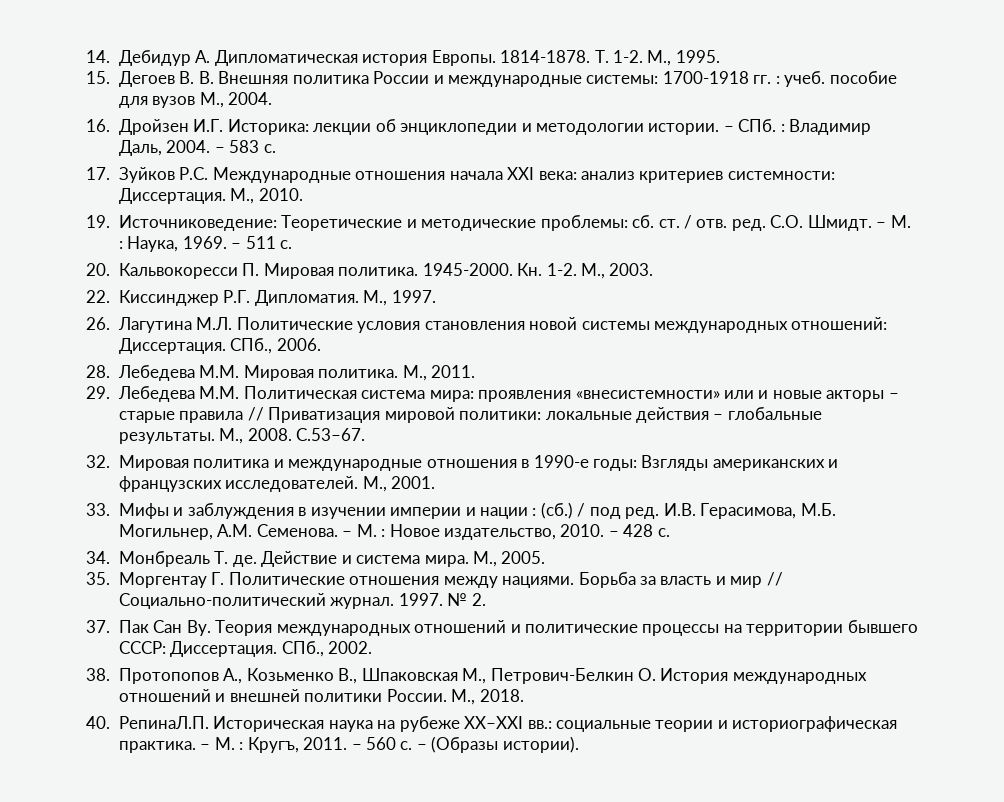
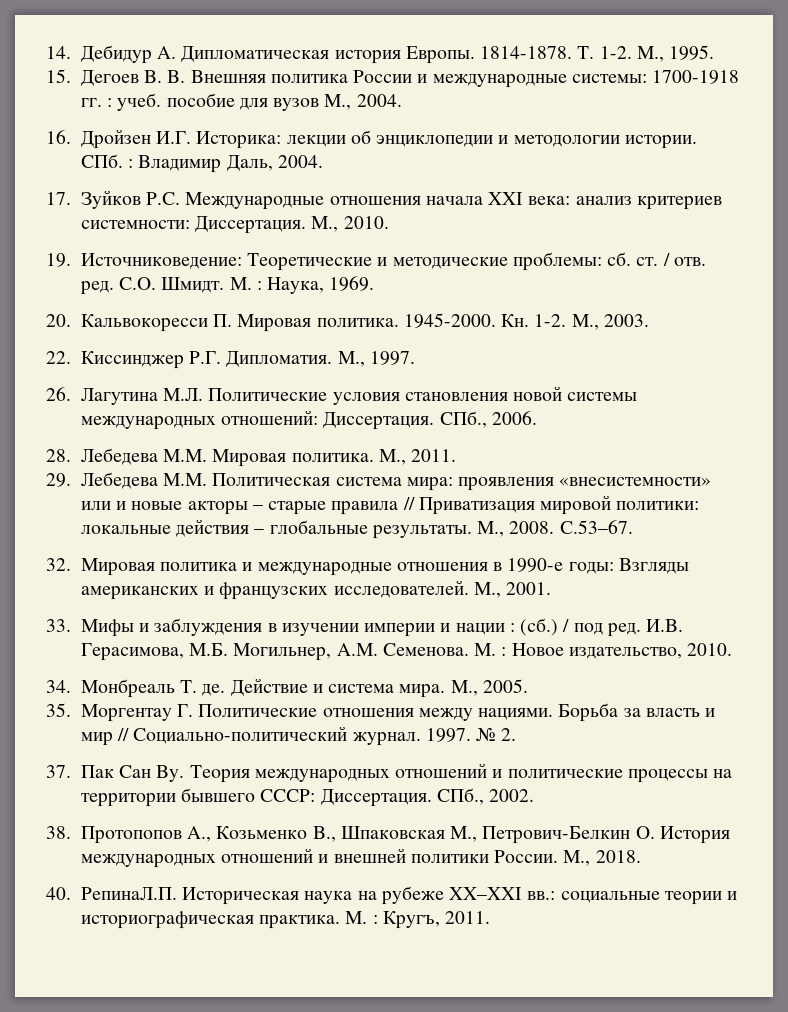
[723,126,734,132] – -> (697, 142) none
[214,140,276,153] – 583 с. -> (323, 161) none
[876,222,887,228] – -> (225, 285) none
[231,236,293,249] – 511 с. -> (375, 283) none
[342,531,353,537] – -> (469, 649) none
[608,524,670,537] – 428 с. -> (733, 649) none
[200,744,211,750] – -> (341, 922) none
[351,736,579,753] – 560 с. – (Образы истории). -> (491, 917) none

